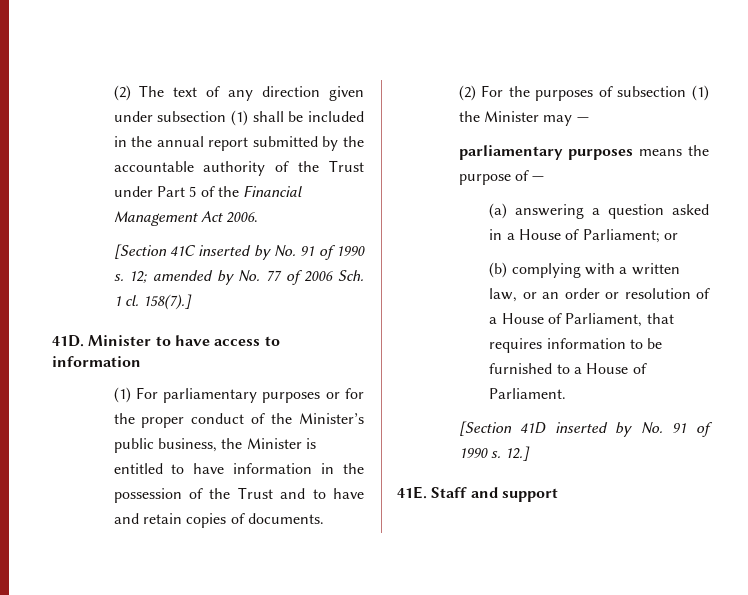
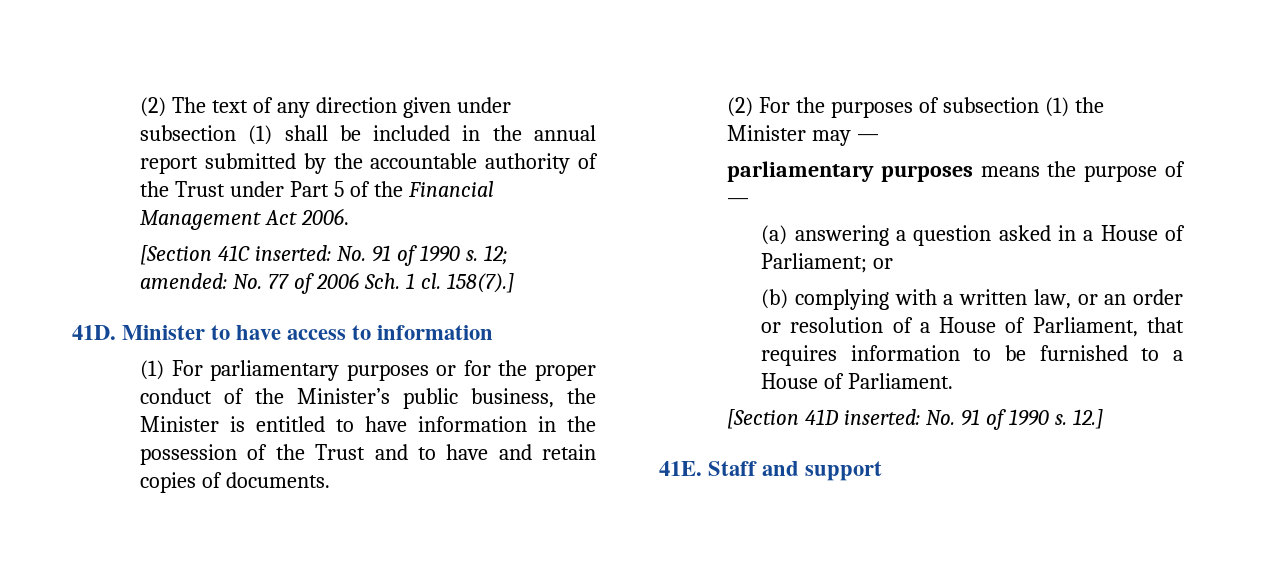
[198,245,271,260] inserted by -> [254,245,331,261] inserted:
[152,270,234,285] amended by -> [140,273,228,289] amended:
[554,422,633,437] inserted by -> [843,409,920,425] inserted:

